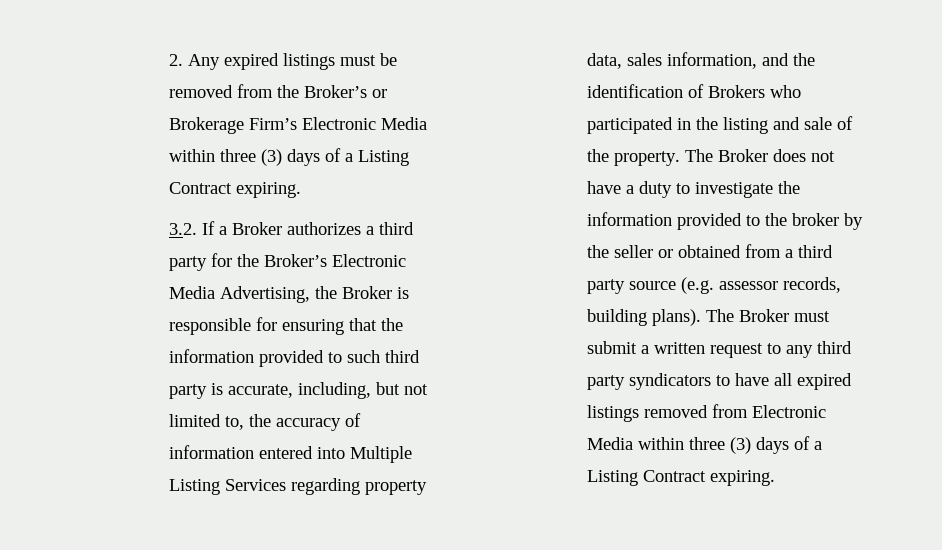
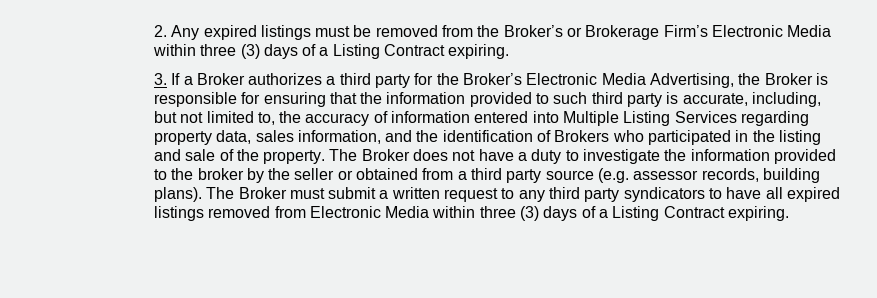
[169,223,198,235] 3.2. -> [153,73,167,85] 3.

